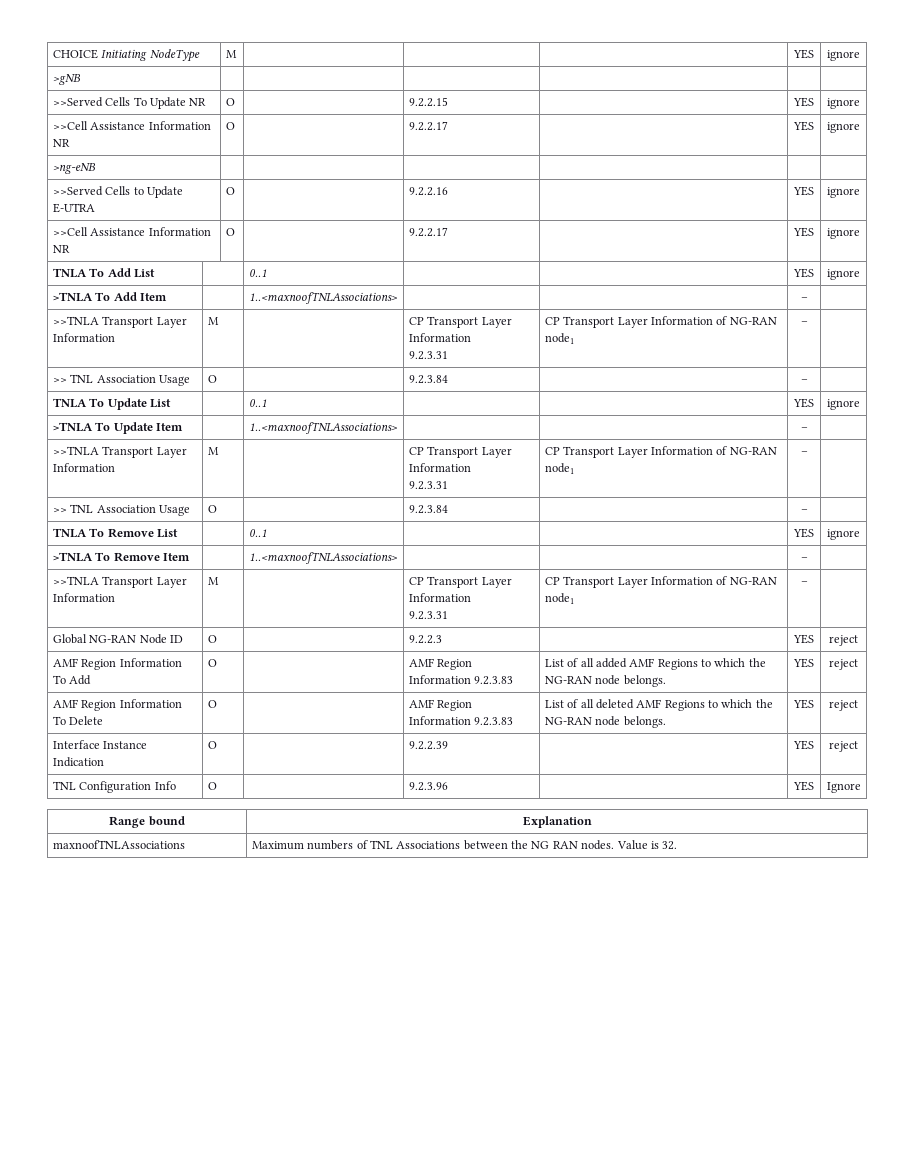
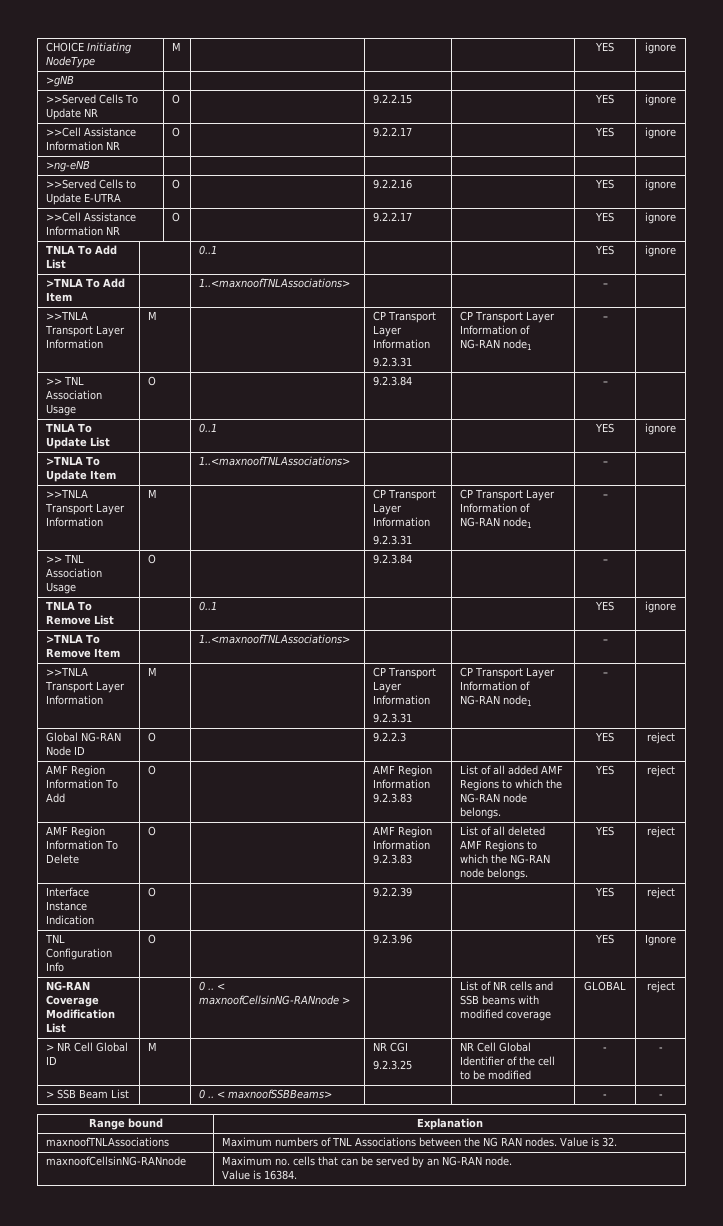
(861, 787) none -> [45,981,90,991] [45,995,99,1007] [45,1009,115,1019] [45,1023,66,1033] [198,981,225,991] [198,995,350,1005] [459,981,553,991] [459,995,539,1005] [459,1009,551,1021] [584,981,626,991] [646,981,675,993] [45,1042,128,1052] [45,1056,57,1065] [147,1042,157,1051] [372,1042,408,1052] [372,1060,412,1070] [459,1042,531,1052] [459,1056,555,1066] [459,1070,531,1080] [603,1047,607,1051] [658,1047,663,1051] [45,1089,129,1099] [198,1089,332,1099] [603,1094,607,1098] [658,1094,663,1098] // NG-RAN Coverage Modification List | | 0 .. < maxnoofCellsinNG-RANnode > | | List of NR cells and SSB beams with modified coverage | GLOBAL | reject // > NR Cell Global ID | M | | NR CGI // 9.2.3.25 | NR Cell Global Identifier of the cell to be modified | - | - // > SSB Beam List | | 0 .. < maxnoofSSBBeams> | | | - | -
(678, 845) none -> [45,1156,186,1166] [221,1156,512,1168] [221,1170,297,1180] // maxnoofCellsinNG-RANnode | Maximum no. cells that can be served by an NG-RAN node. // Value is 16384.

